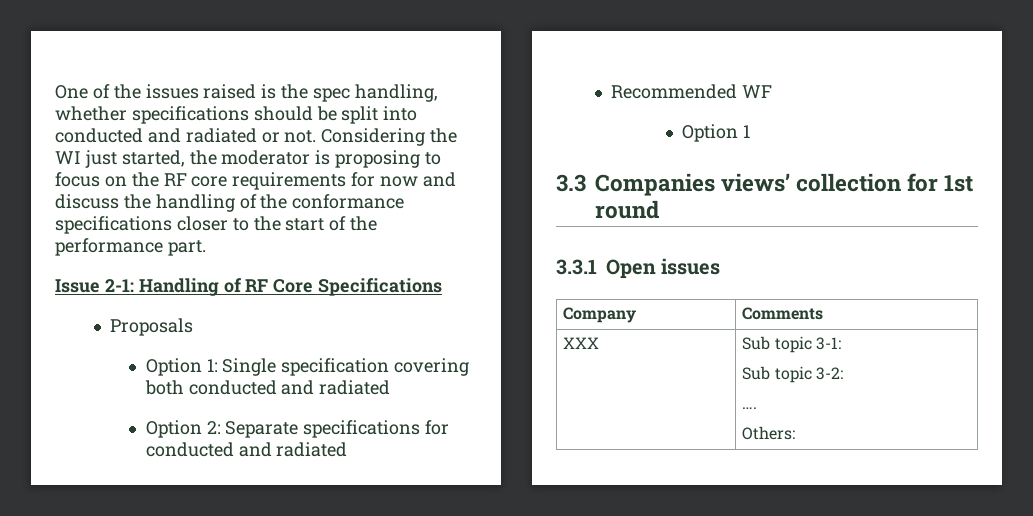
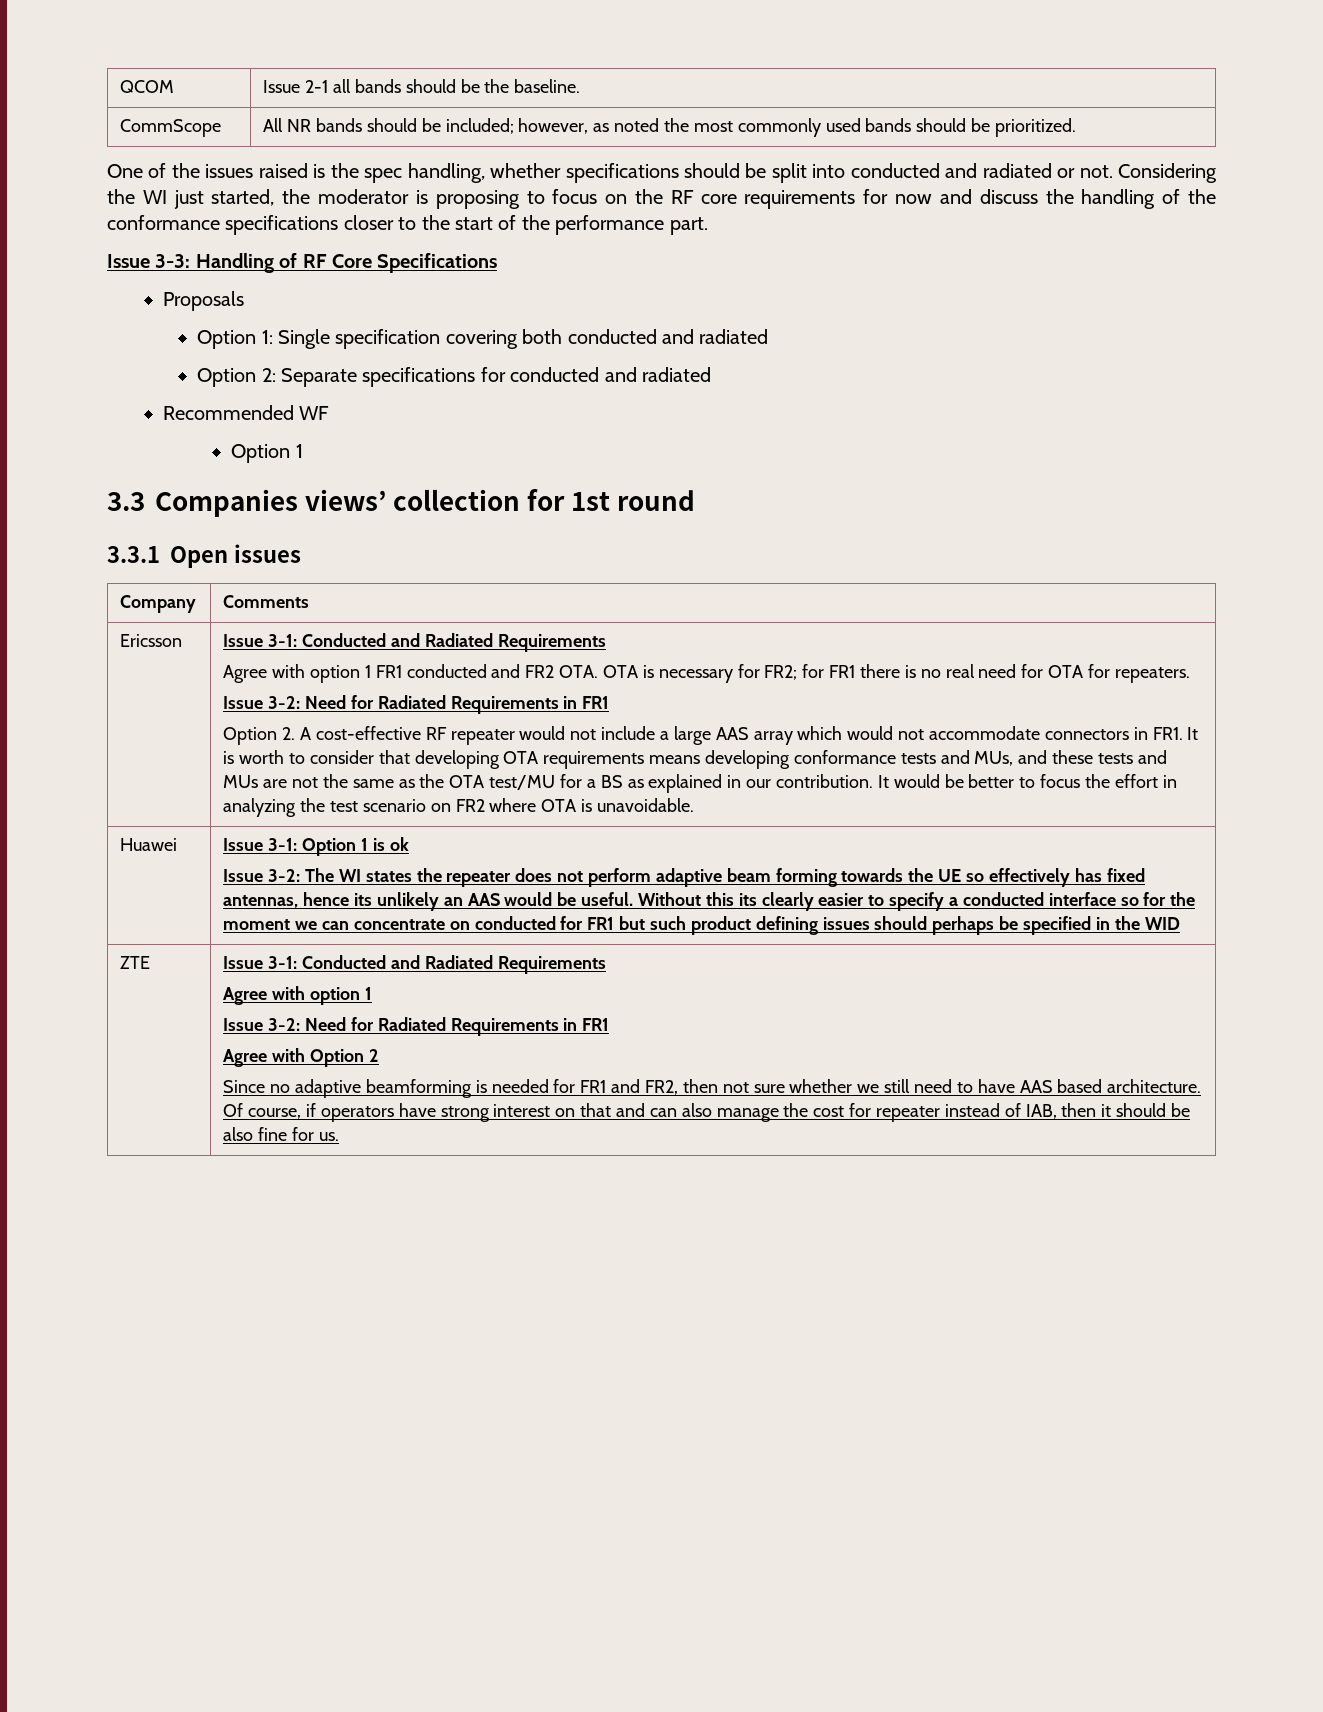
(55, 92) none -> [120,80,175,93] [263,79,581,93] [120,119,222,137] [263,118,1076,137] QCOM | Issue 2-1 all bands should be the baseline. // CommScope | All NR bands should be included; however, as noted the most commonly used bands should be prioritized. //
[104,279,134,292] 2-1: -> [155,254,191,268] 3-3:
[563,337,600,349] [742,336,841,353] [742,366,843,383] [742,407,758,409] [742,426,796,440] XXX | Sub topic 3-1: // Sub topic 3-2: // …. // Others: -> [120,634,183,647] [223,633,606,652] [223,664,1190,683] [223,695,610,714] [223,726,1199,745] [223,750,1167,769] [223,774,1177,793] [223,798,694,817] [120,838,178,851] [223,837,409,856] [223,868,1145,887] [223,892,1196,911] [223,916,1180,935] [120,956,151,969] [223,955,606,974] [223,986,372,1005] [223,1017,610,1036] [223,1048,379,1067] [223,1079,1202,1098] [223,1103,1191,1122] [223,1127,339,1141] Ericsson | Issue 3-1: Conducted and Radiated Requirements // Agree with option 1 FR1 conducted and FR2 OTA. OTA is necessary for FR2; for FR1 there is no real need for OTA for repeaters. // Issue 3-2: Need for Radiated Requirements in FR1 // Option 2. A cost-effective RF repeater would not include a large AAS array which would not accommodate connectors in FR1. It is worth to consider that developing OTA requirements means developing conformance tests and MUs, and these tests and MUs are not the same as the OTA test/MU for a BS as explained in our contribution. It would be better to focus the effort in analyzing the test scenario on FR2 where OTA is unavoidable. // Huawei | Issue 3-1: Option 1 is ok // Issue 3-2: The WI states the repeater does not perform adaptive beam forming towards the UE so effectively has fixed antennas, hence its unlikely an AAS would be useful. Without this its clearly easier to specify a conducted interface so for the moment we can concentrate on conducted for FR1 but such product defining issues should perhaps be specified in the WID // ZTE | Issue 3-1: Conducted and Radiated Requirements // Agree with option 1 // Issue 3-2: Need for Radiated Requirements in FR1 // Agree with Option 2 // Since no adaptive beamforming is needed for FR1 and FR2, then not sure whether we still need to have AAS based architecture. Of course, if operators have strong interest on that and can also manage the cost for repeater instead of IAB, then it should be also fine for us.

